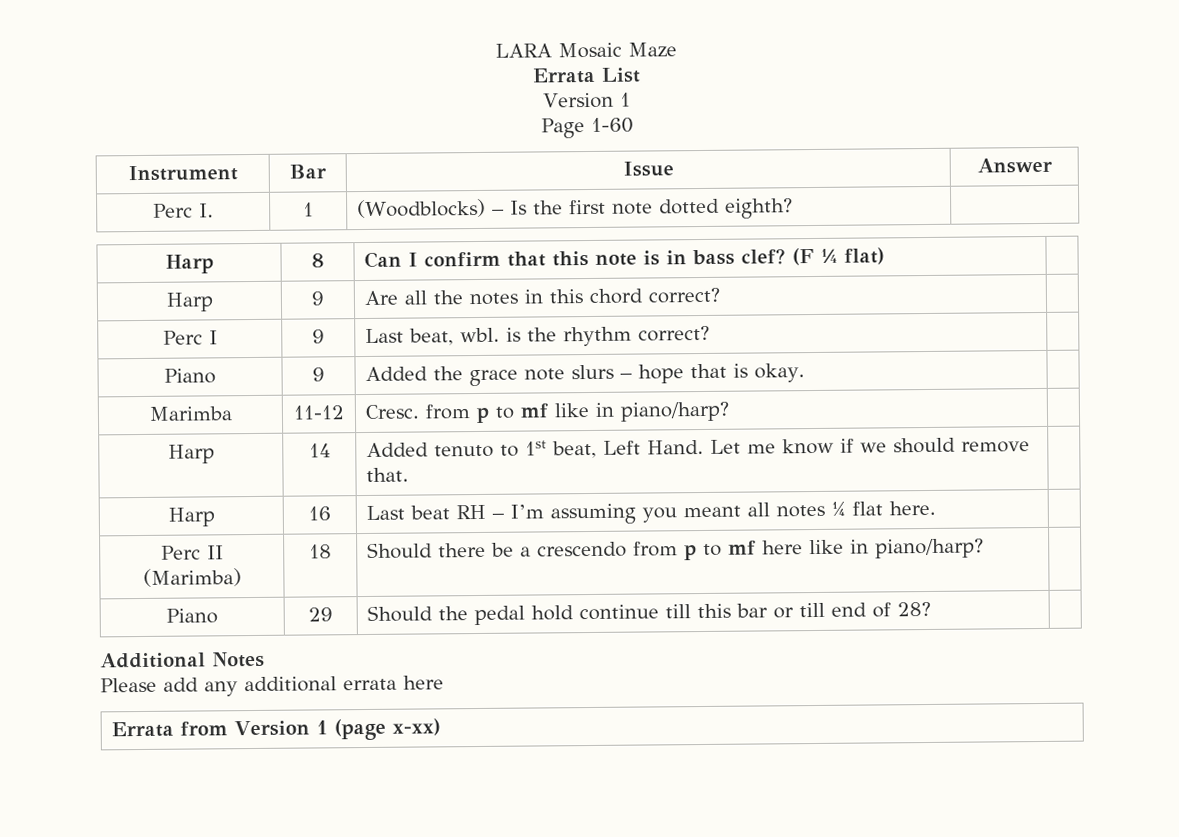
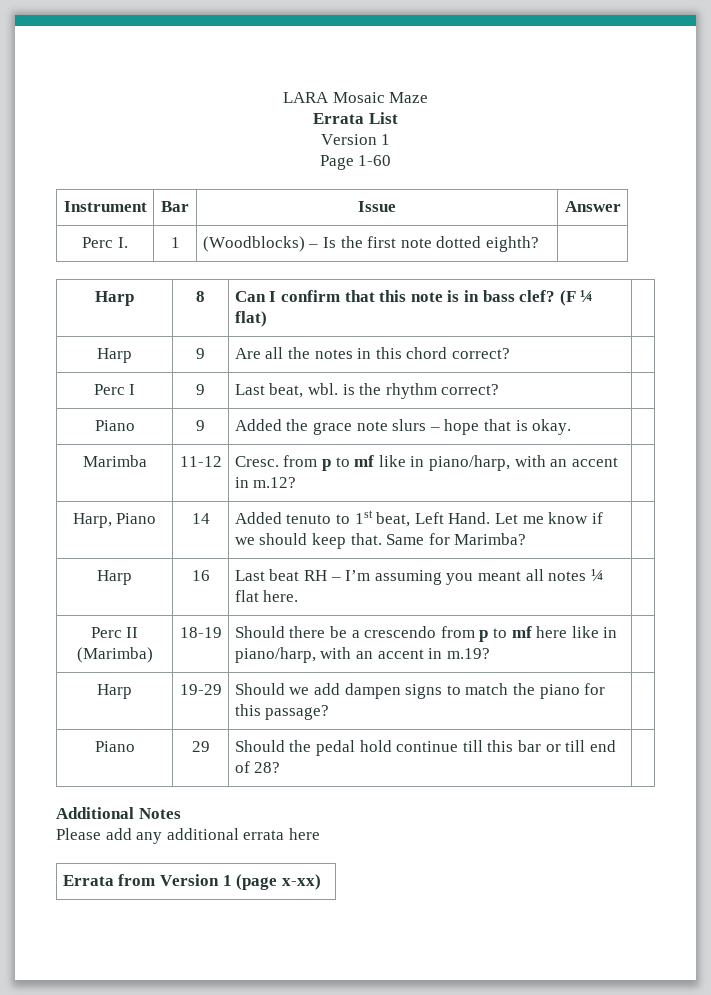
[619,401,730,422] [167,444,215,464] piano/harp? | // Harp -> [429,455,618,471] [234,477,297,488] [72,513,157,528] piano/harp, with an accent in m.12? | // Harp, Piano
[960,441,1030,453] remove -> [312,533,347,549] keep
(409, 474) none -> [386,533,527,545] Same for Marimba?
[309,544,332,559] 18 -> [179,627,222,638] 18-19
[874,538,984,559] piano/harp? -> [234,647,490,663] [97,684,132,699] [179,684,222,695] [234,683,606,699] [234,704,330,720] piano/harp, with an accent in m.19? | // Harp | 19-29 | Should we add dampen signs to match the piano for this passage?

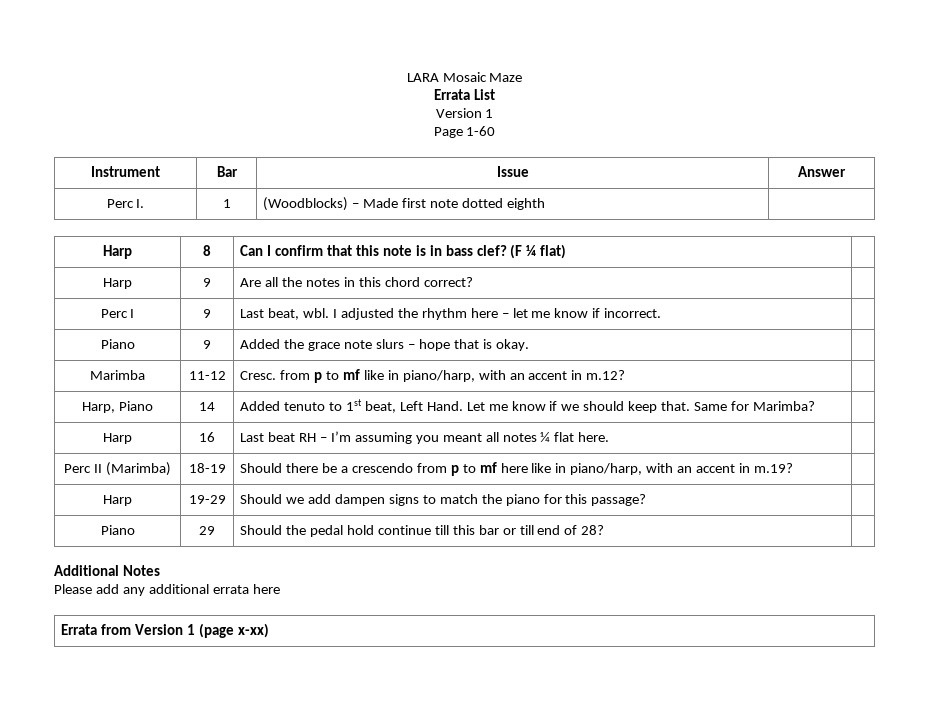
[323,236,363,248] Is the -> [363,198,399,208] Made
[486,236,540,252] eighth? -> [506,198,545,210] eighth
[342,383,500,399] is the rhythm correct? -> [333,308,662,320] I adjusted the rhythm here – let me know if incorrect.

